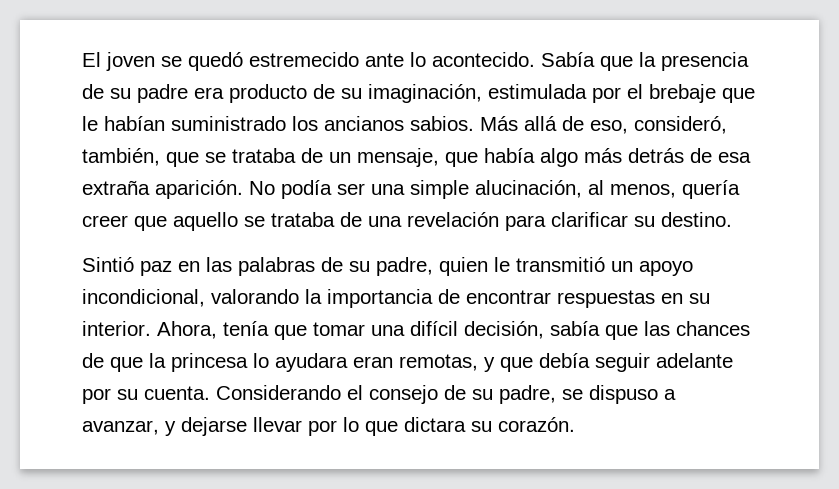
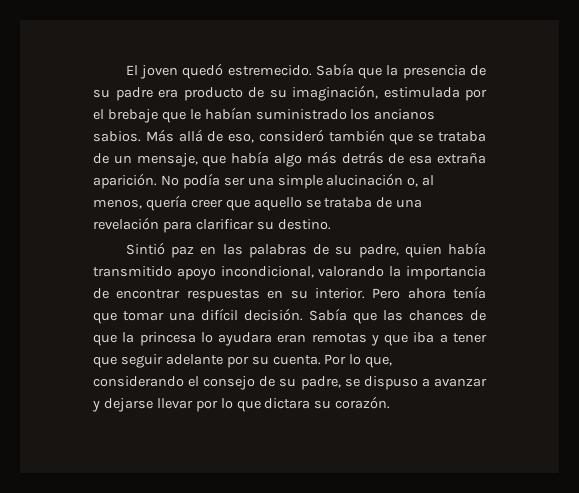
[161,52,535,71] se quedó estremecido ante lo acontecido. -> [182,63,312,79] quedó estremecido.
[634,116,727,134] [82,148,160,166] consideró, también, -> [258,129,385,142] consideró también
[475,180,582,198] alucinación, -> [326,173,419,187] alucinación o,
[494,257,633,272] le transmitió un -> [448,242,486,255] [93,266,172,277] había transmitido
[157,321,217,339] Ahora, -> [372,288,446,299] Pero ahora
[464,321,600,339] decisión, sabía -> [244,308,347,321] decisión. Sabía
[399,354,478,371] remotas, -> [311,333,367,343] remotas
[539,353,590,368] debía -> [413,332,487,343] [93,356,117,368] iba a tener que
[216,385,341,400] Considerando -> [324,354,393,368] [93,376,184,387] Por lo que, considerando
[82,420,159,435] avanzar, -> [433,378,487,387] avanzar

